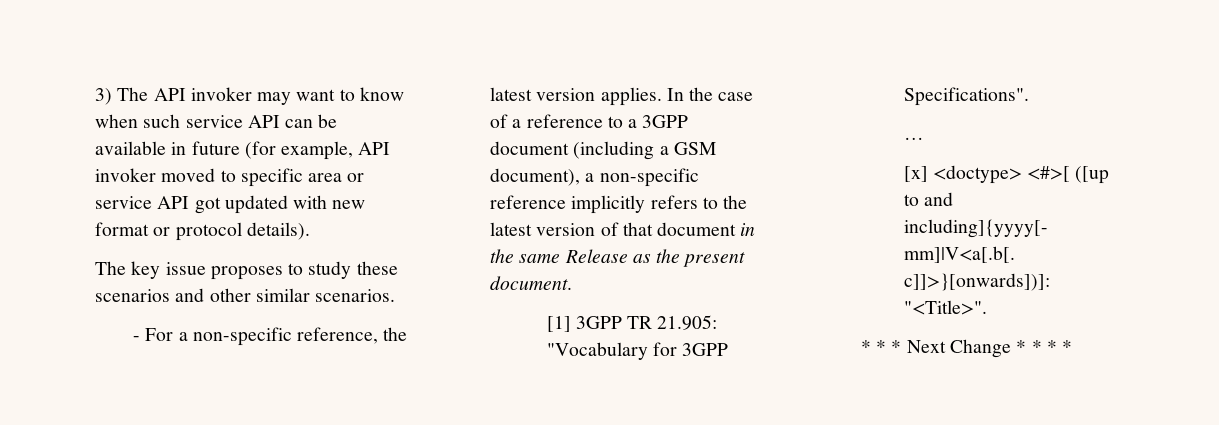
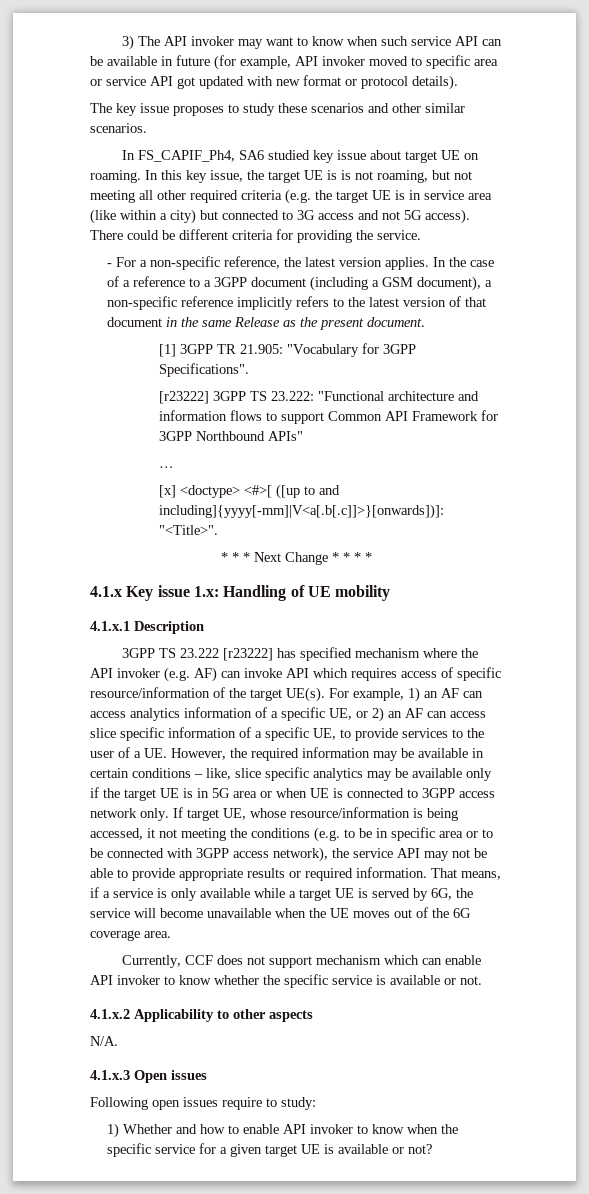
(396, 295) none -> [121,150,479,163] [90,170,472,183] [90,189,492,204] [90,209,470,224] [90,229,421,243] // In FS_CAPIF_Ph4, SA6 studied key issue about target UE on roaming. In this key issue, the target UE is is not roaming, but not meeting all other required criteria (e.g. the target UE is in service area (like within a city) but connected to 3G access and not 5G access). There could be different criteria for providing the service.
(1029, 96) none -> [158,391,479,404] [158,410,498,424] [158,431,303,441] // [r23222] 3GPP TS 23.222: "Functional architecture and information flows to support Common API Framework for 3GPP Northbound APIs"
(1073, 346) none -> [90,585,391,601] [90,621,204,634] [121,647,478,661] [90,667,501,682] [90,687,483,702] [90,707,486,722] [90,727,484,741] [90,747,484,761] [90,767,492,781] [90,787,495,801] [90,807,458,821] [90,827,493,842] [90,847,487,862] [90,867,501,881] [90,887,473,901] [90,907,471,918] [90,930,171,941] [121,955,481,968] [90,974,482,988] [90,1009,313,1022] [90,1036,118,1046] [90,1070,207,1083] [90,1097,316,1110] [107,1123,459,1138] [107,1143,433,1157] // 4.1.x Key issue 1.x: Handling of UE mobility // 4.1.x.1 Description // 3GPP TS 23.222 [r23222] has specified mechanism where the API invoker (e.g. AF) can invoke API which requires access of specific resource/information of the target UE(s). For example, 1) an AF can access analytics information of a specific UE, or 2) an AF can access slice specific information of a specific UE, to provide services to the user of a UE. However, the required information may be available in certain conditions – like, slice specific analytics may be available only if the target UE is in 5G area or when UE is connected to 3GPP access network only. If target UE, whose resource/information is being accessed, it not meeting the conditions (e.g. to be in specific area or to be connected with 3GPP access network), the service API may not be able to provide appropriate results or required information. That means, if a service is only available while a target UE is served by 6G, the service will become unavailable when the UE moves out of the 6G coverage area. // Currently, CCF does not support mechanism which can enable API invoker to know whether the specific service is available or not. // 4.1.x.2 Applicability to other aspects // N/A. // 4.1.x.3 Open issues // Following open issues require to study: // 1) Whether and how to enable API invoker to know when the specific service for a given target UE is available or not?

